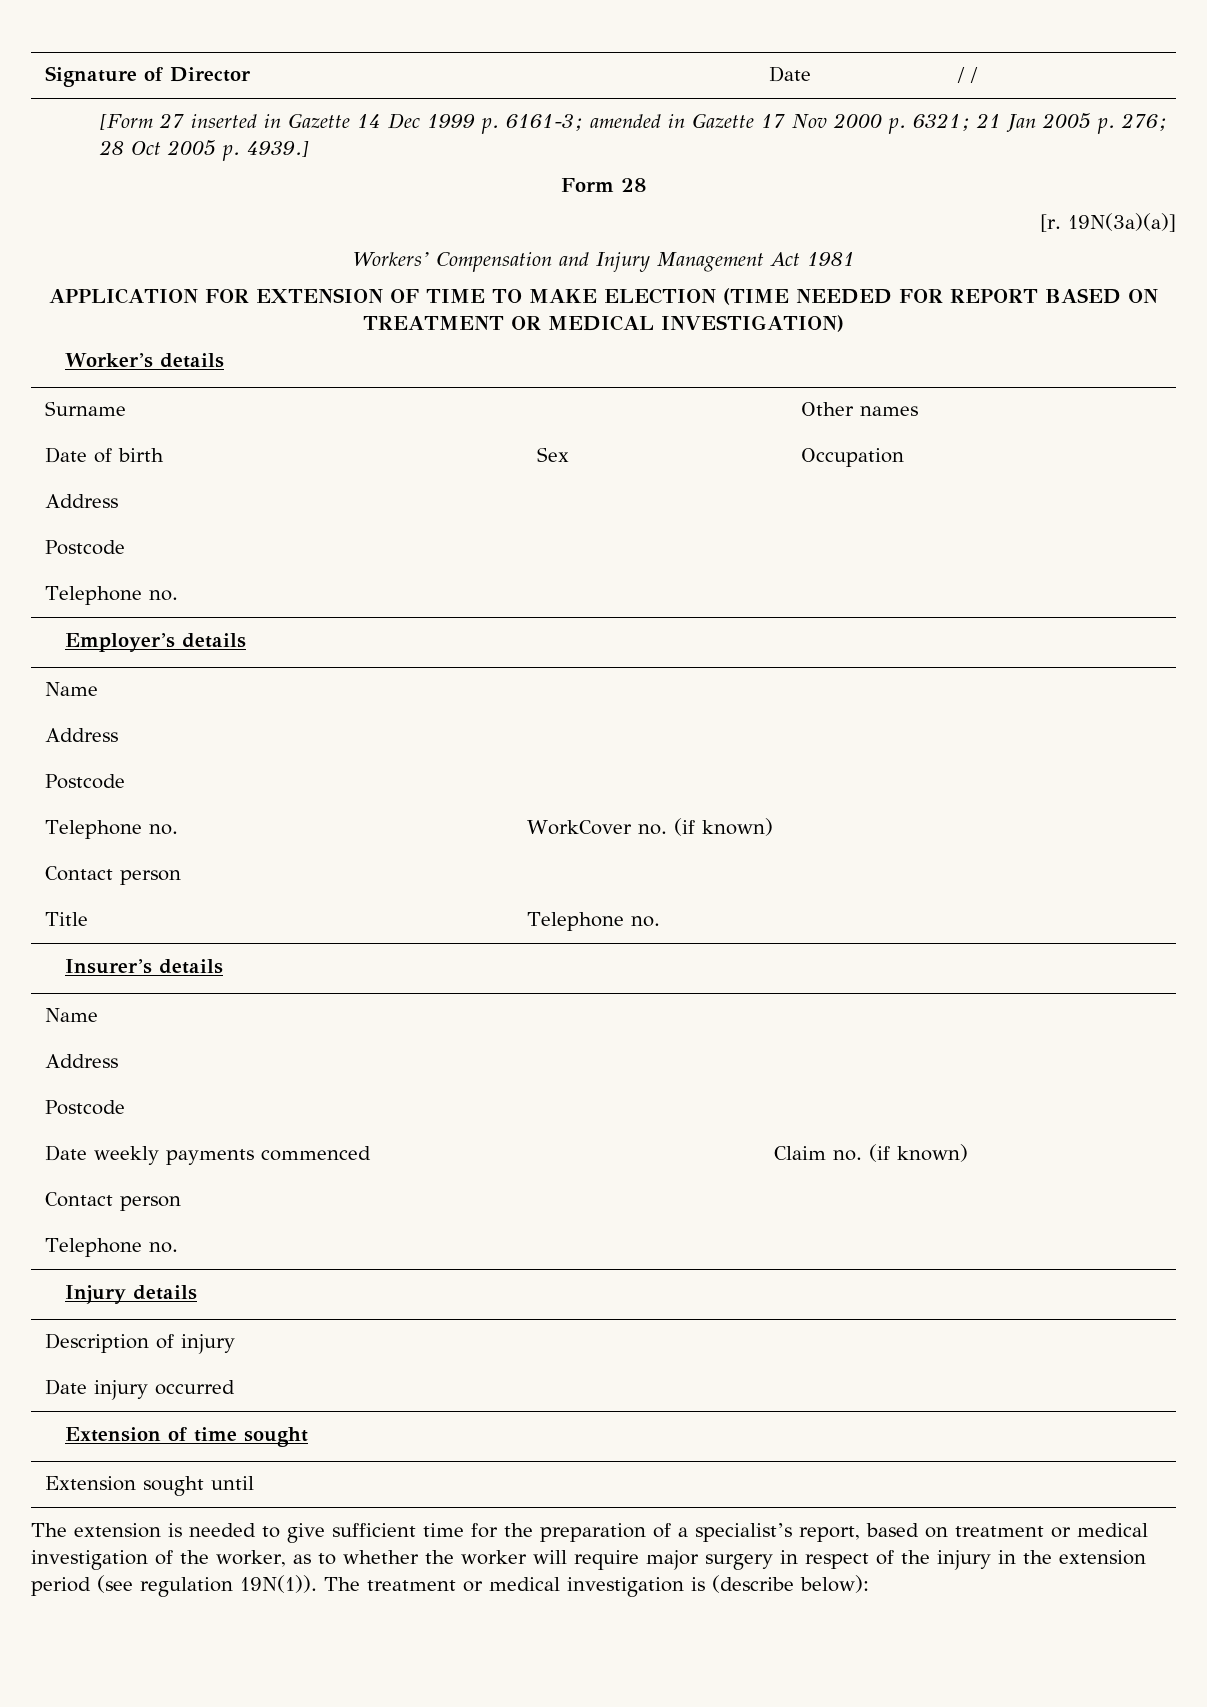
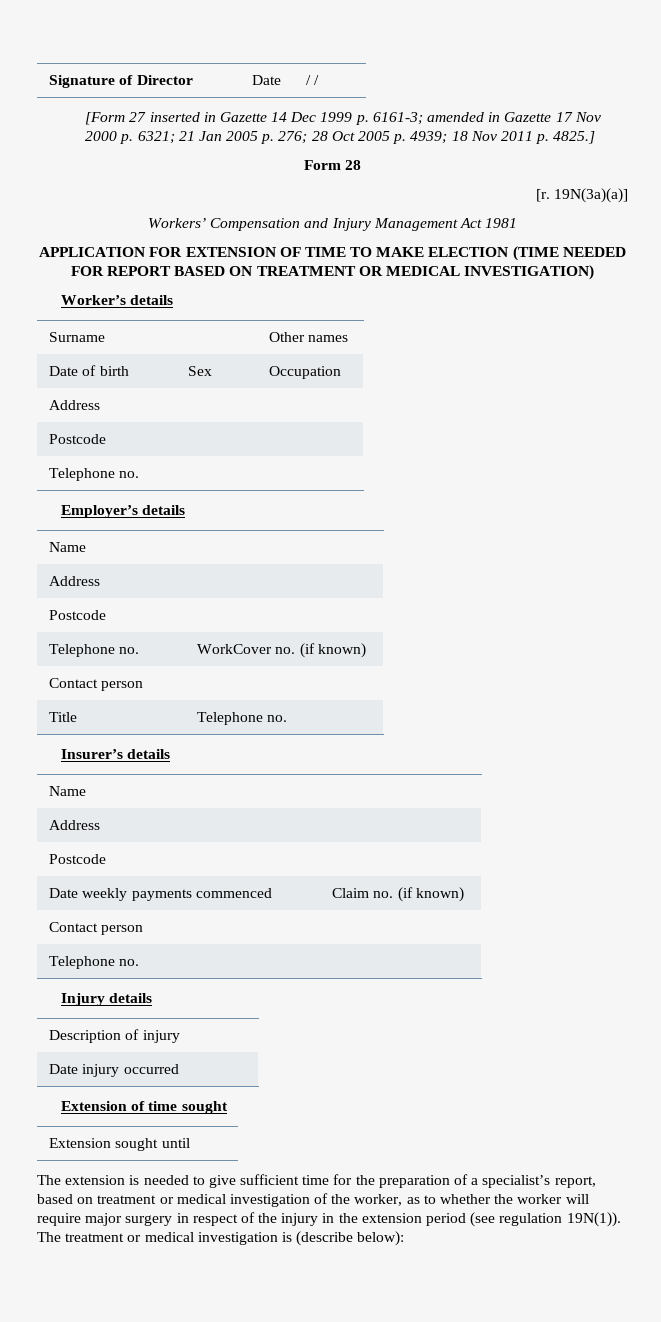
[246,140,309,157] 4939.] -> [410,131,596,144] 4939; 18 Nov 2011 p. 4825.]

